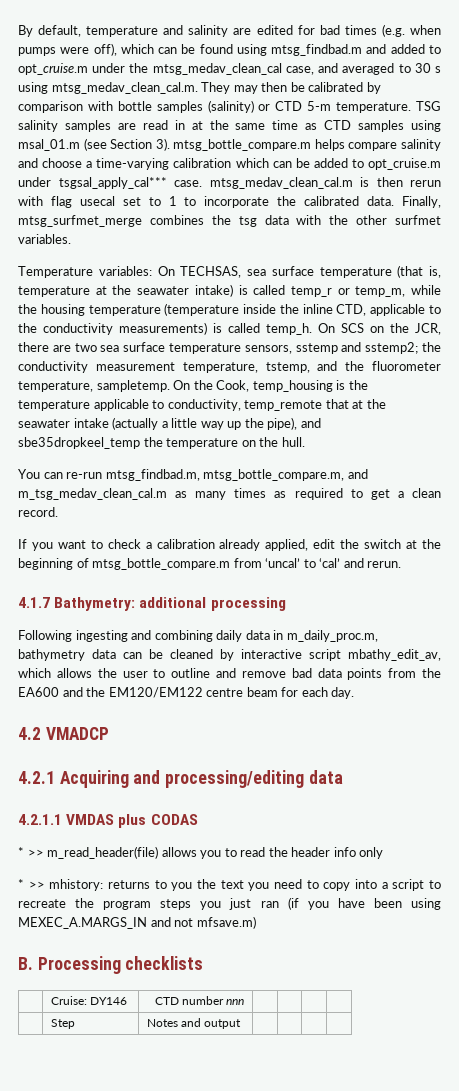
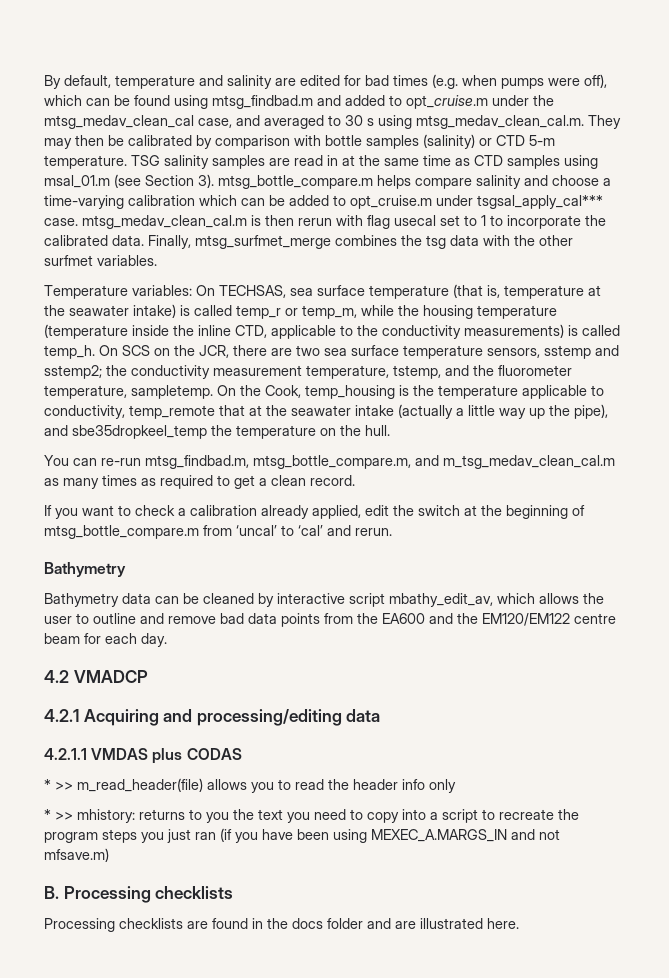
[18,597,286,611] [18,630,378,642] [18,649,85,661] 4.1.7 Bathymetry: additional processing // Following ingesting and combining daily data in m_daily_proc.m, bathymetry -> [44,562,126,577] [44,593,119,607] Bathymetry // Bathymetry
[51,996,128,1005] [154,996,244,1005] [51,1019,76,1029] [147,1018,242,1029] // | Cruise: DY146 | CTD number nnn | | | | // | Step | Notes and output | | | | -> [44,918,519,932] // Processing checklists are found in the docs folder and are illustrated here.

